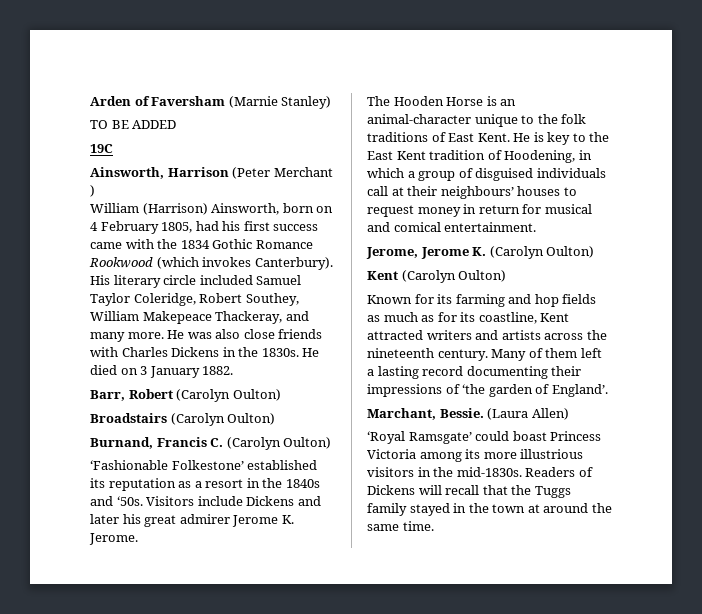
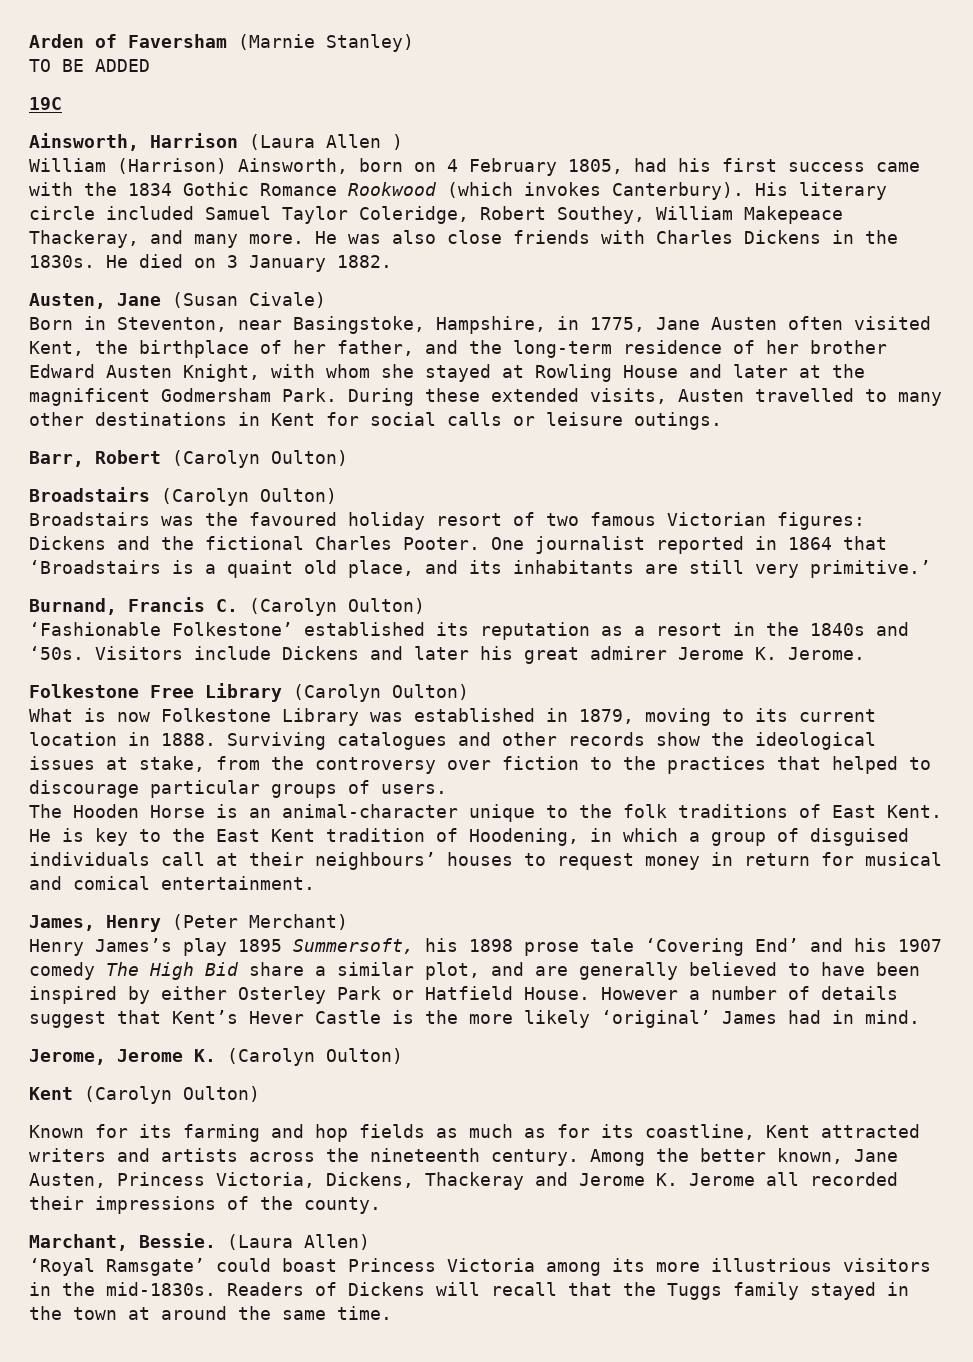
[232,167,333,179] (Peter Merchant -> [249,134,381,150] (Laura Allen
(234, 370) none -> [29,292,326,309] [29,316,931,334] [29,340,887,358] [29,364,865,382] [29,388,942,406] [29,412,722,430] // Austen, Jane (Susan Civale) // Born in Steventon, near Basingstoke, Hampshire, in 1775, Jane Austen often visited Kent, the birthplace of her father, and the long-term residence of her brother Edward Austen Knight, with whom she stayed at Rowling House and later at the magnificent Godmersham Park. During these extended visits, Austen travelled to many other destinations in Kent for social calls or leisure outings.
(276, 419) none -> [29,512,865,530] [29,536,887,554] [29,560,931,578] // Broadstairs was the favoured holiday resort of two famous Victorian figures: Dickens and the fictional Charles Pooter. One journalist reported in 1864 that ‘Broadstairs is a quaint old place, and its inhabitants are still very primitive.’
(138, 539) none -> [29,683,469,702] [29,708,876,726] [29,732,876,750] [29,756,931,774] [29,780,447,798] // Folkestone Free Library (Carolyn Oulton) // What is now Folkestone Library was established in 1879, moving to its current location in 1888. Surviving catalogues and other records show the ideological issues at stake, from the controversy over fiction to the practices that helped to discourage particular groups of users.
(537, 227) none -> [29,914,348,932] [29,938,942,956] [29,962,920,980] [29,986,898,1004] [29,1010,920,1028] // James, Henry (Peter Merchant) // Henry James’s play 1895 Summersoft, his 1898 prose tale ‘Covering End’ and his 1907 comedy The High Bid share a similar plot, and are generally believed to have been inspired by either Osterley Park or Hatfield House. However a number of details suggest that Kent’s Hever Castle is the more likely ‘original’ James had in mind.
[491,348,602,361] [367,366,582,379] [367,384,608,397] Many of them left a lasting record documenting their impressions of ‘the garden of England’. -> [590,1148,898,1166] [29,1172,898,1190] [29,1196,381,1214] Among the better known, Jane Austen, Princess Victoria, Dickens, Thackeray and Jerome K. Jerome all recorded their impressions of the county.

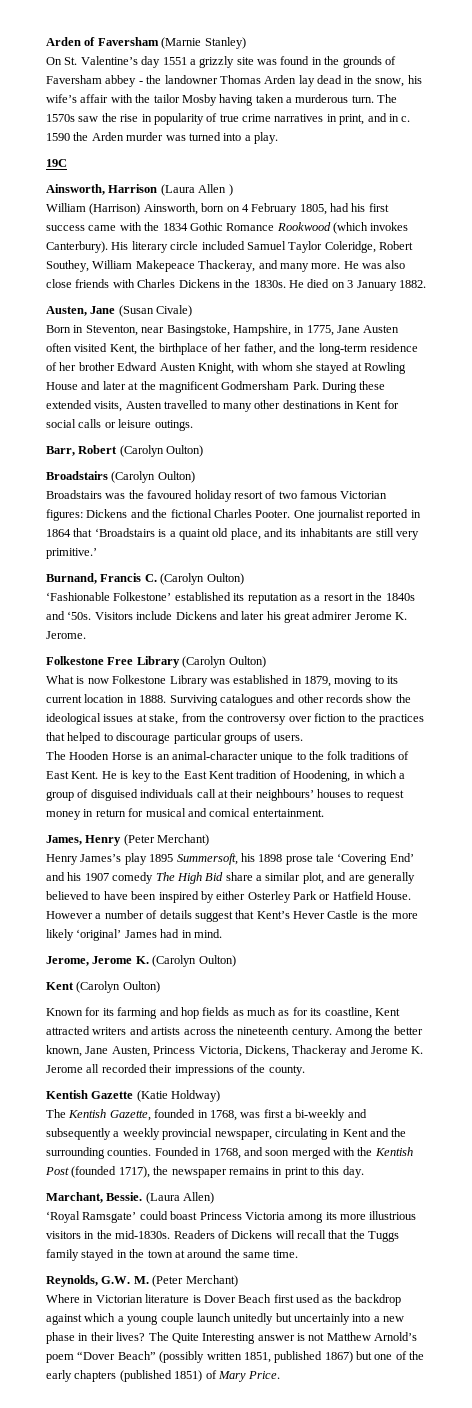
[29,59,150,72] TO BE ADDED -> [46,56,396,68] [46,75,422,87] [46,94,398,106] [46,113,411,125] [46,132,278,144] On St. Valentine’s day 1551 a grizzly site was found in the grounds of Faversham abbey - the landowner Thomas Arden lay dead in the snow, his wife’s affair with the tailor Mosby having taken a murderous turn. The 1570s saw the rise in popularity of true crime narratives in print, and in c. 1590 the Arden murder was turned into a play.
(381, 1205) none -> [46,1090,221,1102] [46,1109,367,1121] [46,1128,407,1140] [46,1147,413,1159] [45,1166,364,1178] // Kentish Gazette (Katie Holdway) // The Kentish Gazette, founded in 1768, was first a bi-weekly and subsequently a weekly provincial newspaper, circulating in Kent and the surrounding counties. Founded in 1768, and soon merged with the Kentish Post (founded 1717), the newspaper remains in print to this day.
(392, 1313) none -> [46,1275,238,1287] [46,1294,402,1306] [46,1313,405,1325] [46,1332,418,1344] [46,1351,425,1363] [46,1370,281,1382] // Reynolds, G.W. M. (Peter Merchant) // Where in Victorian literature is Dover Beach first used as the backdrop against which a young couple launch unitedly but uncertainly into a new phase in their lives? The Quite Interesting answer is not Matthew Arnold’s poem “Dover Beach” (possibly written 1851, published 1867) but one of the early chapters (published 1851) of Mary Price.

